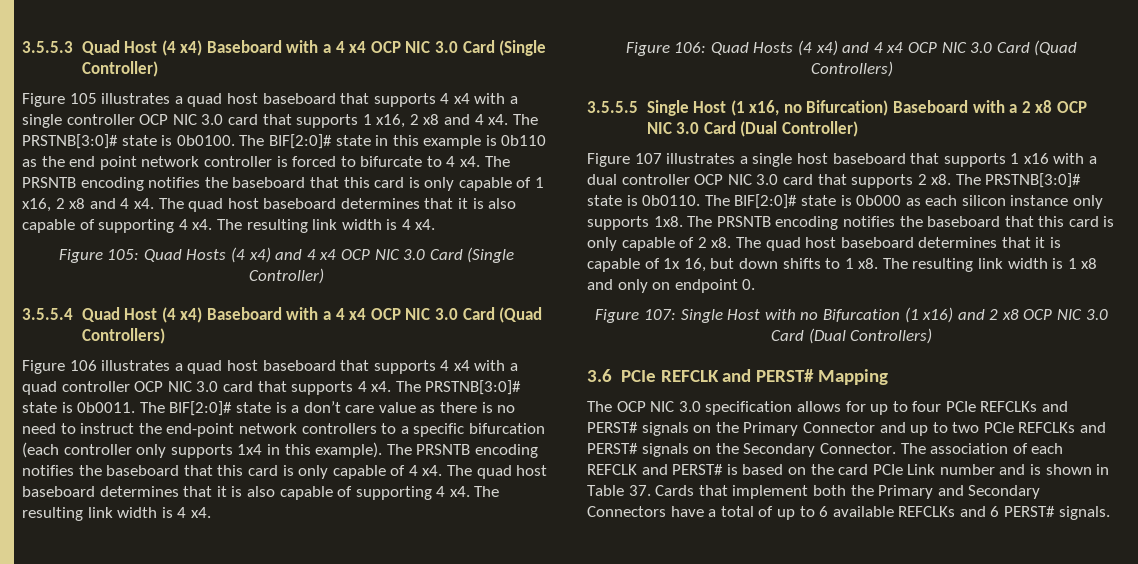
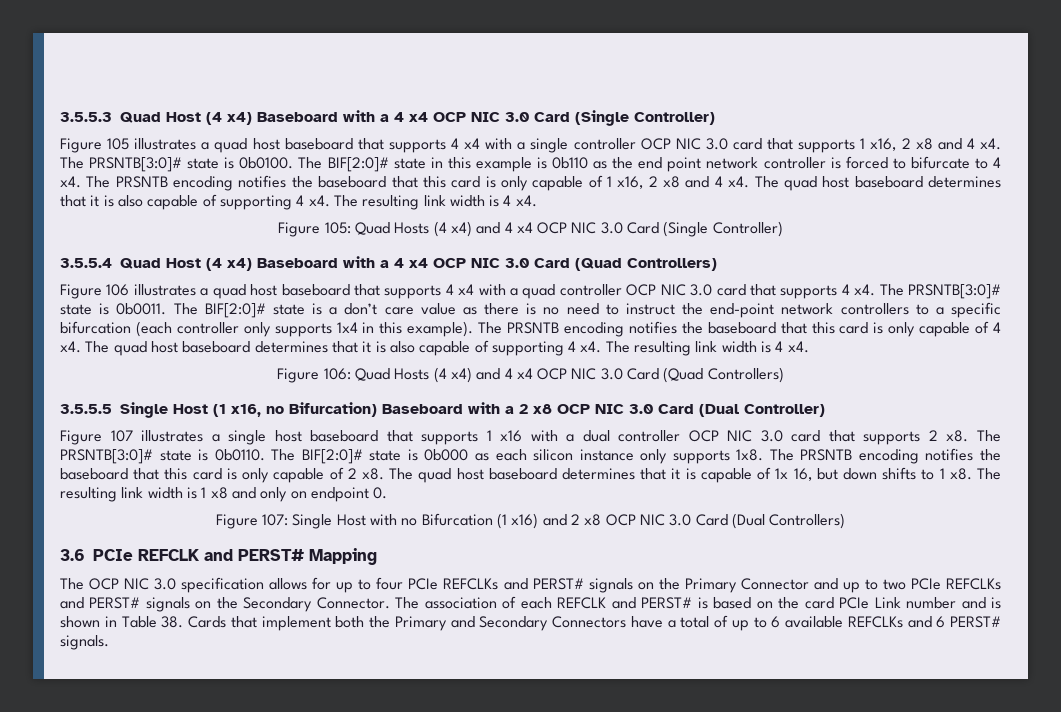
[22,134,118,149] PRSTNB[3:0]# -> [89,157,183,172] PRSNTB[3:0]#
[425,380,522,395] PRSTNB[3:0]# -> [907,284,1001,299] PRSNTB[3:0]#
[985,173,1082,188] PRSTNB[3:0]# -> [60,449,153,464] PRSNTB[3:0]#
[628,485,651,496] 37. -> [161,616,184,628] 38.

